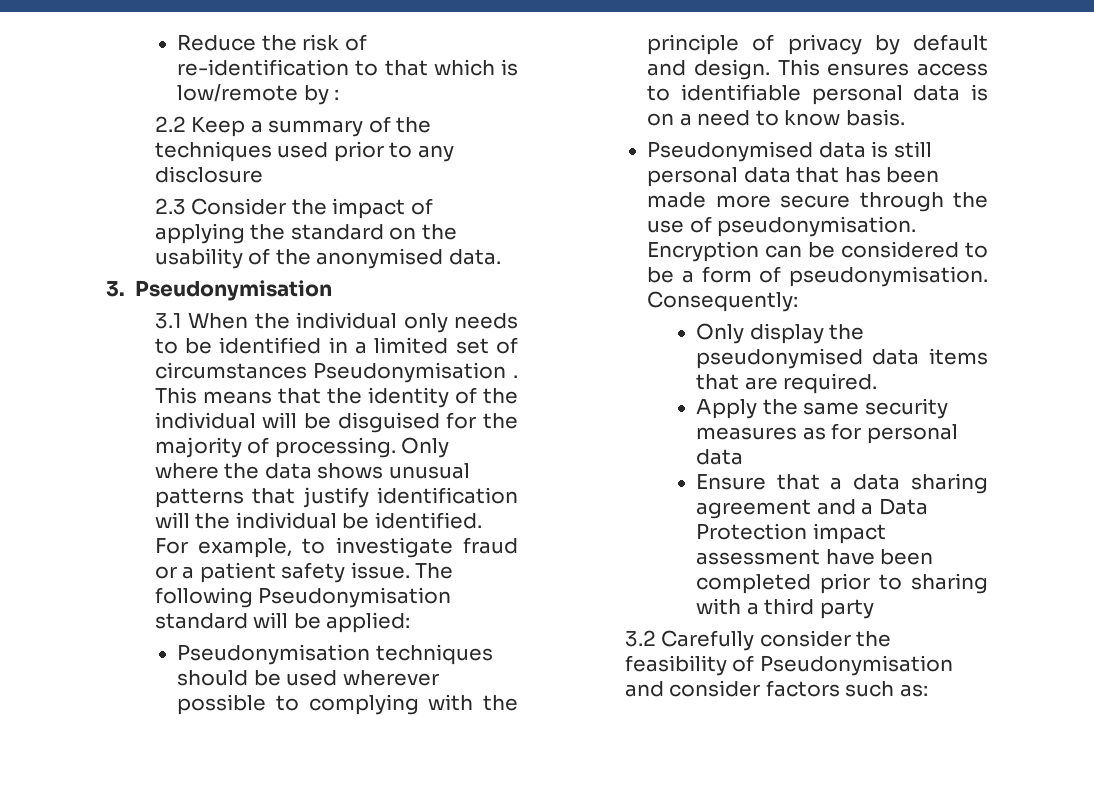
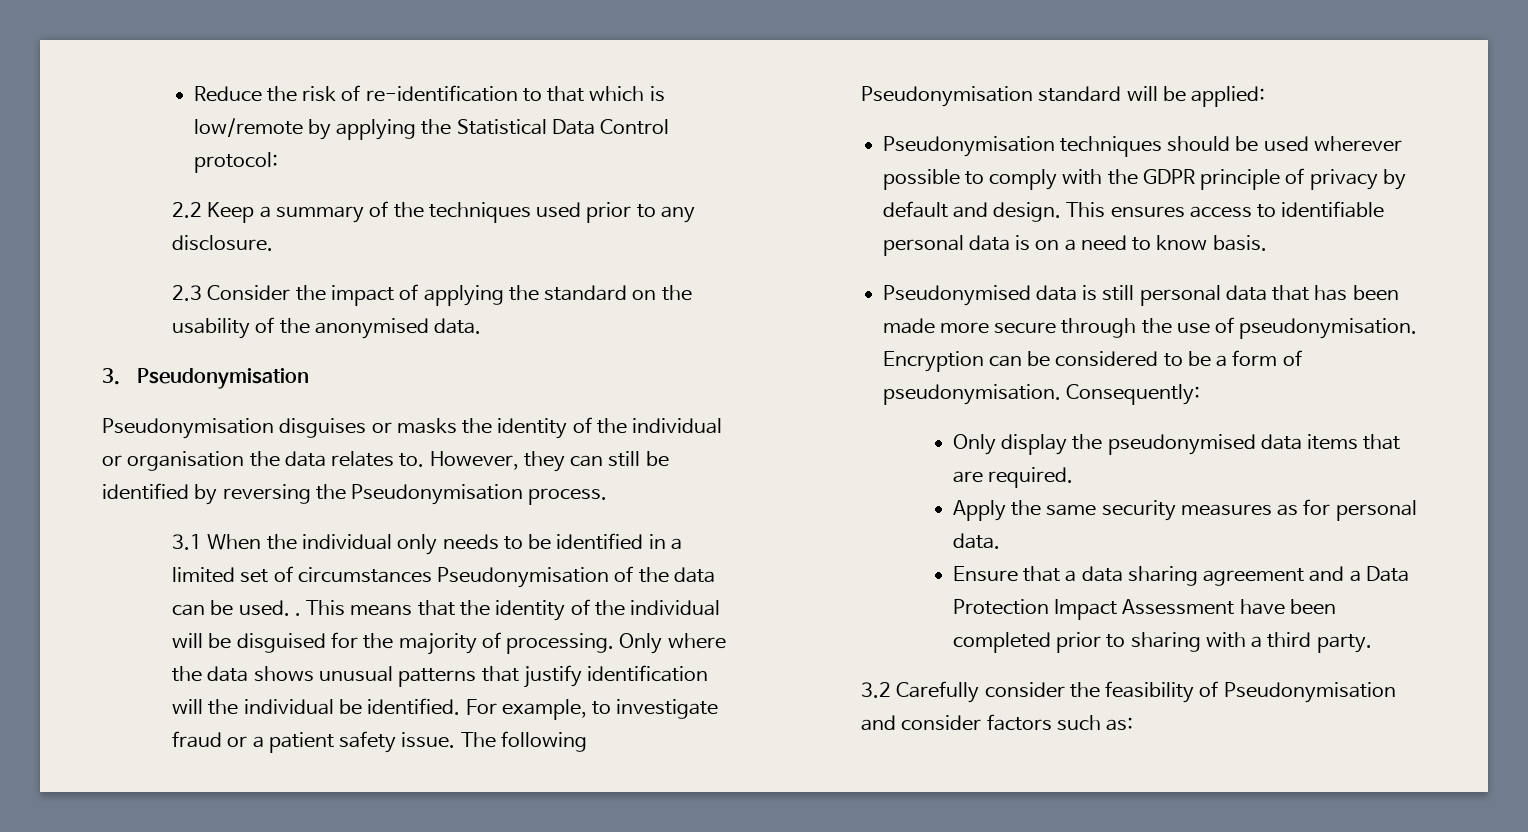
[334,89,340,100] : -> [336,119,670,140] [193,152,278,173] applying the Statistical Data Control protocol:
[154,166,263,183] disclosure -> [172,235,274,251] disclosure.
(333, 290) none -> [102,417,723,439] [102,451,669,472] [102,483,608,505] // Pseudonymisation disguises or masks the identity of the individual or organisation the data relates to. However, they can still be identified by reversing the Pseudonymisation process.
(507, 372) none -> [614,566,716,583] [172,600,290,616] of the data can be used.
[308,694,419,715] complying -> [989,169,1058,190] comply
(519, 703) none -> [1142,169,1195,184] GDPR
[695,449,743,465] data -> [952,533,1000,549] data.
[812,523,886,544] [695,549,820,565] impact assessment -> [1054,599,1235,620] Impact Assessment
[819,599,874,619] party -> [1316,634,1372,653] party.

